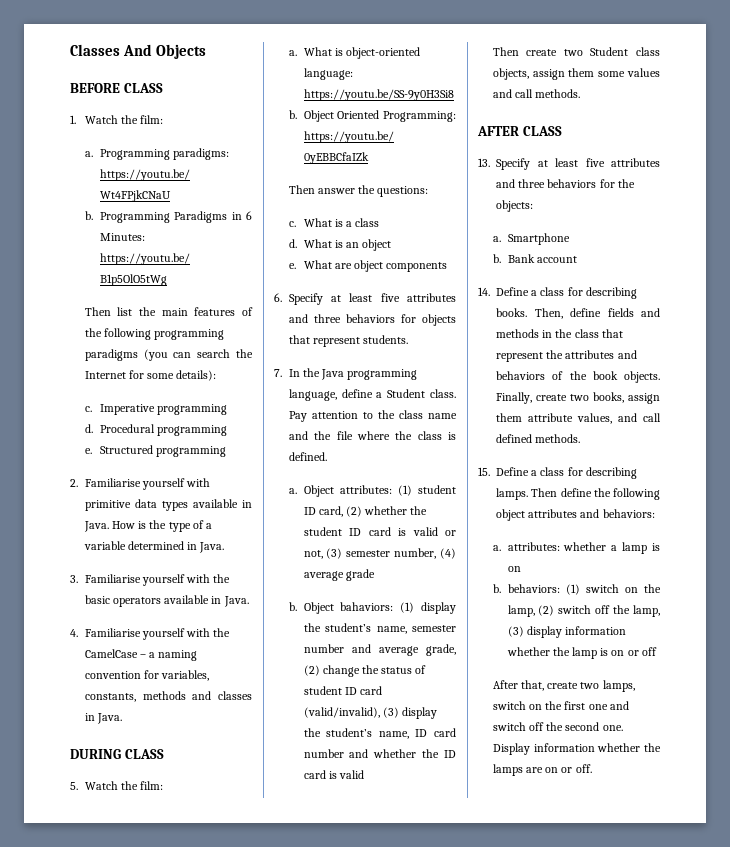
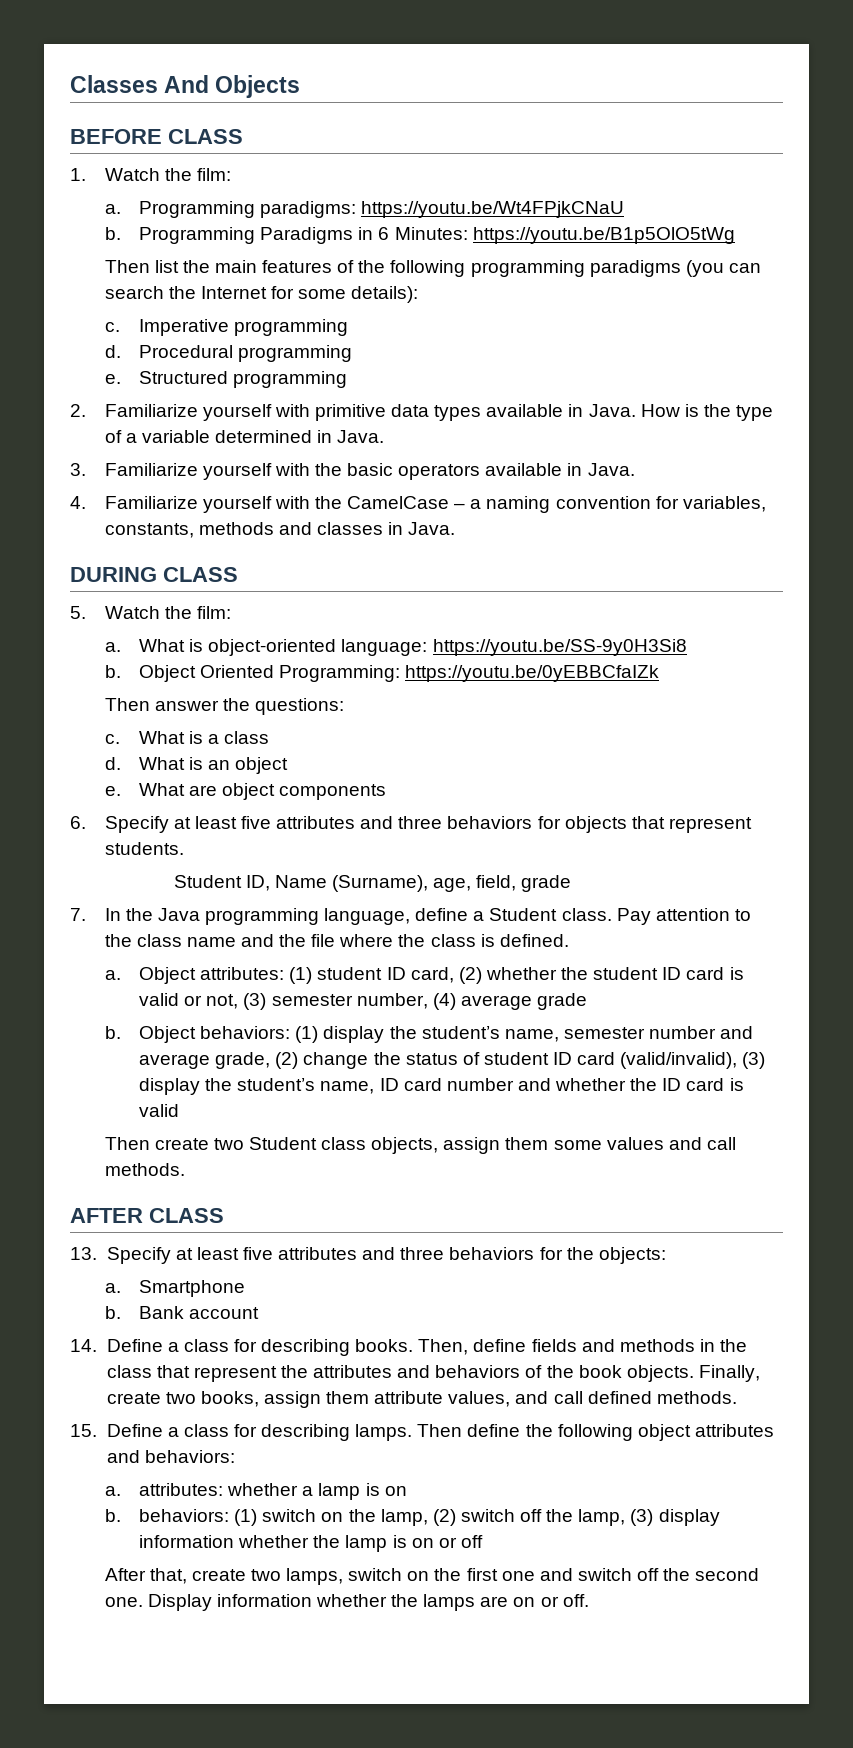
[84,478,141,487] Familiarise -> [104,404,198,417] Familiarize
[84,574,141,583] Familiarise -> [104,463,198,476] Familiarize
[84,628,141,637] Familiarise -> [104,496,198,509] Familiarize
(409, 339) none -> [173,875,572,892] // Student ID, Name (Surname), age, field, grade
[340,602,394,611] bahaviors: -> [200,1026,291,1039] behaviors:

